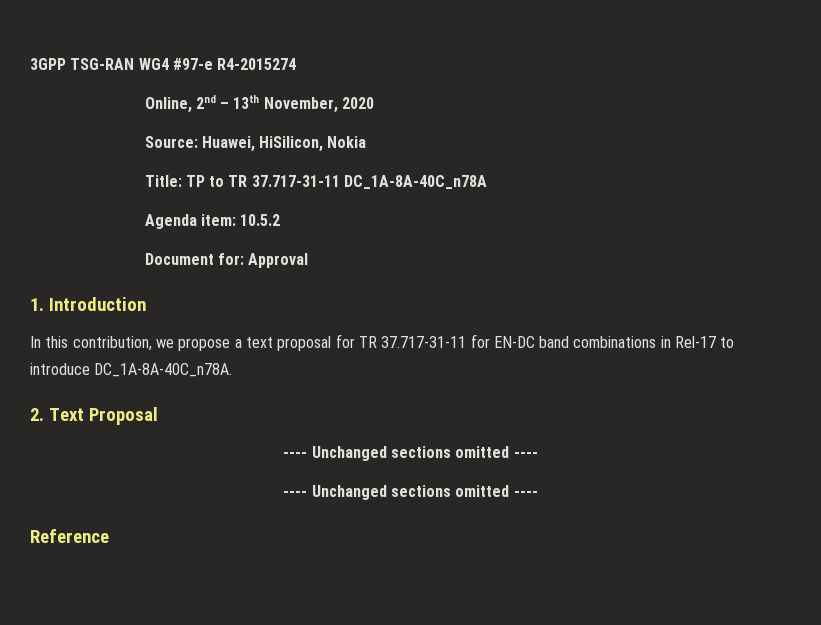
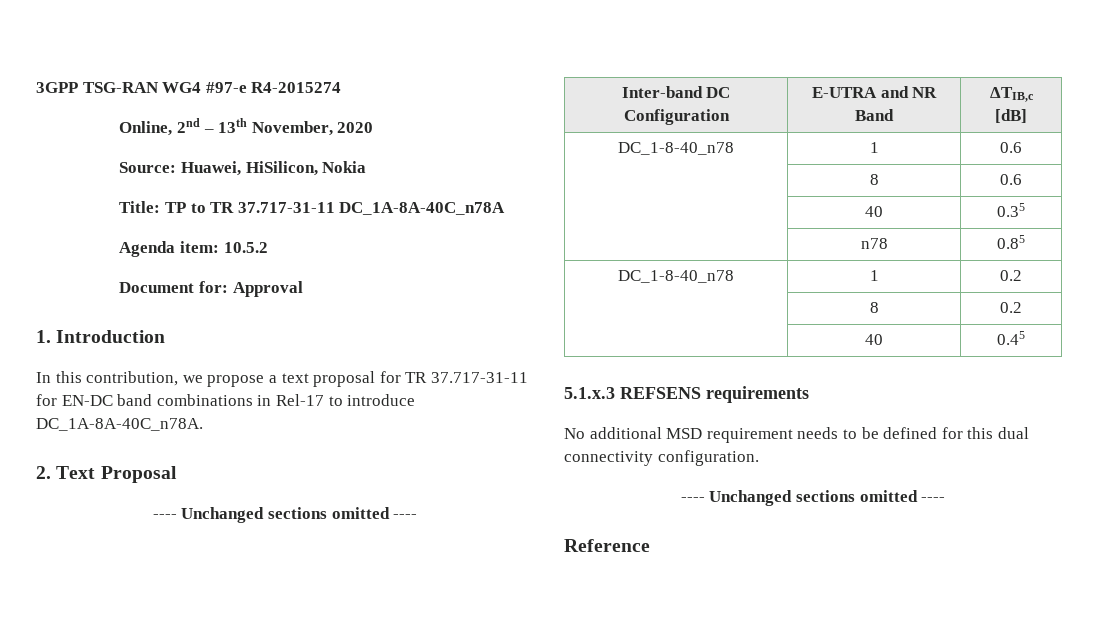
(538, 455) none -> [621,86,731,98] [623,109,730,125] [811,86,938,98] [855,109,894,121] [989,87,1034,102] [995,109,1027,123] [618,142,734,155] [869,142,879,153] [1000,142,1022,153] [869,174,879,185] [1000,174,1022,185] [865,206,883,217] [997,203,1025,217] [860,238,888,249] [997,235,1025,249] [618,270,734,283] [869,270,879,281] [1000,270,1022,281] [869,302,879,313] [1000,302,1022,313] [865,334,883,345] [997,331,1025,345] [564,386,809,403] [564,427,1029,443] [564,450,759,466] // Inter-band DC Configuration | E-UTRA and NR Band | ΔTIB,c [dB] // DC_1-8-40_n78 | 1 | 0.6 // | 8 | 0.6 // | 40 | 0.35 // | n78 | 0.85 // DC_1-8-40_n78 | 1 | 0.2 // | 8 | 0.2 // | 40 | 0.45 // 5.1.x.3 REFSENS requirements // No additional MSD requirement needs to be defined for this dual connectivity configuration.

